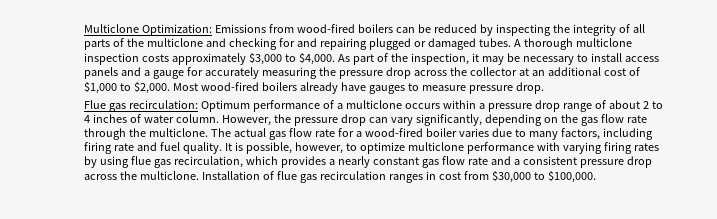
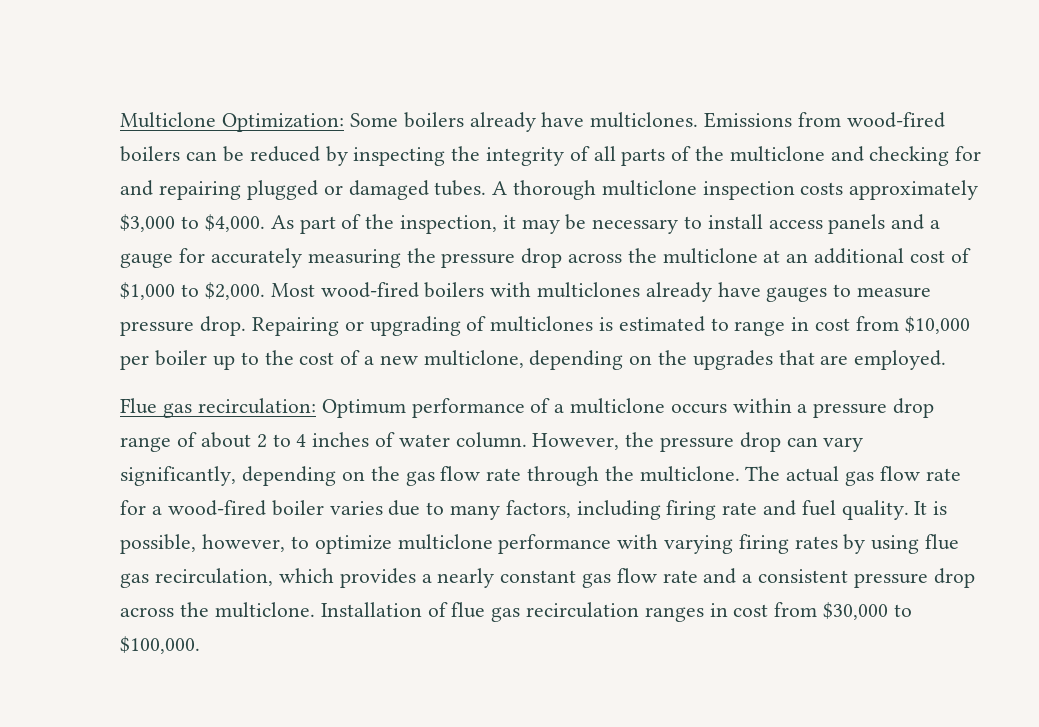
(213, 30) none -> [349,112,699,132] Some boilers already have multiclones.
[469,67,517,76] collector -> [662,248,758,264] multiclone
(298, 86) none -> [490,282,640,298] with multiclones
(544, 88) none -> [251,316,970,336] [120,350,947,370] Repairing or upgrading of multiclones is estimated to range in cost from $10,000 per boiler up to the cost of a new multiclone, depending on the upgrades that are employed.

